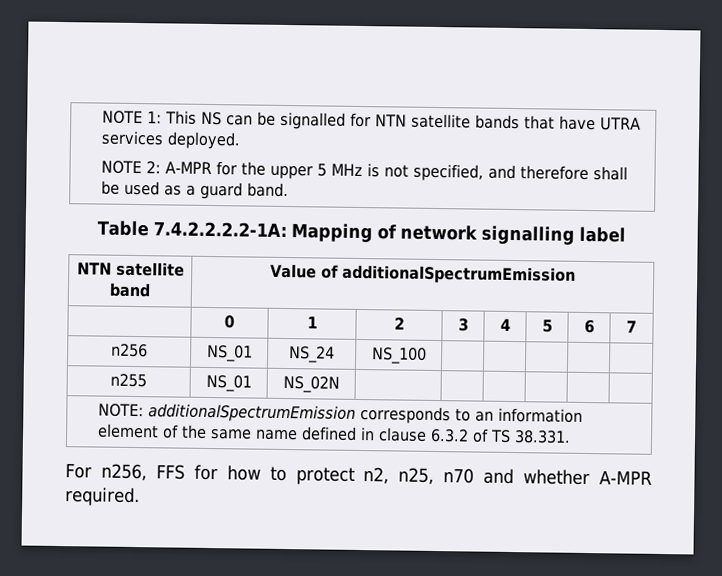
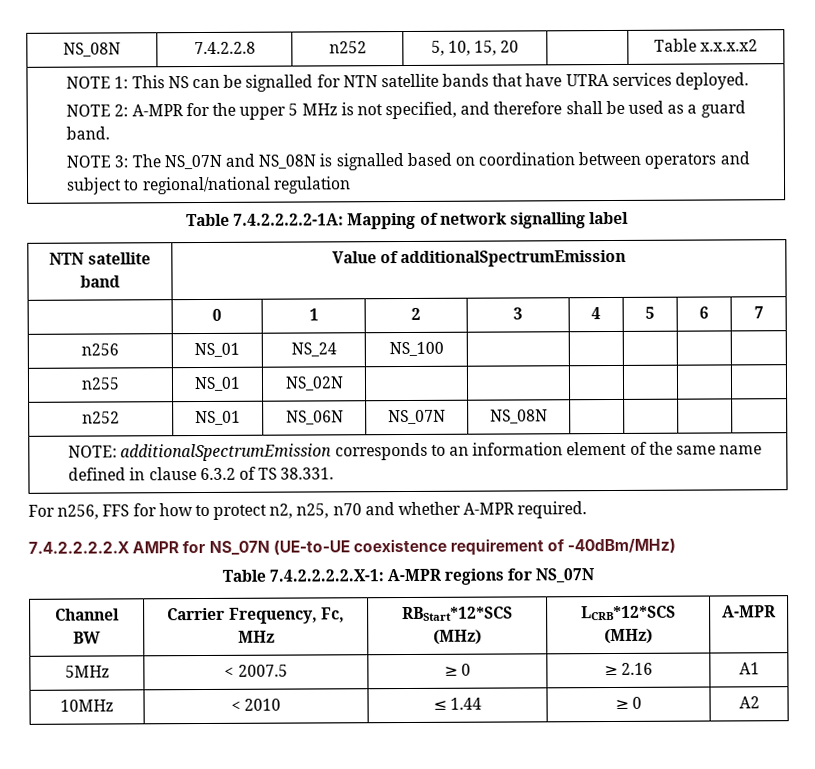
(101, 117) none -> [63,42,121,57] [193,41,256,55] [328,41,367,54] [430,40,520,56] [653,38,759,52] NS_08N | 7.4.2.2.8 | n252 | 5, 10, 15, 20 | | Table x.x.x.x2 //
(289, 190) none -> [66,151,750,171] [66,176,351,195] // NOTE 3: The NS_07N and NS_08N is signalled based on coordination between operators and subject to regional/national regulation
(340, 384) none -> [82,411,120,424] [195,410,241,426] [285,410,344,425] [388,409,446,425] [490,409,548,424] // n252 | NS_01 | NS_06N | NS_07N | NS_08N | | | |
(140, 497) none -> [28,538,677,556] [221,568,595,585] [55,608,120,621] [73,631,101,644] [167,607,345,624] [237,630,275,643] [402,606,514,622] [433,629,483,645] [581,605,676,621] [604,628,653,645] [722,605,777,618] [64,665,110,678] [224,664,288,677] [443,663,472,676] [603,662,654,676] [738,662,760,675] [60,699,114,712] [230,698,282,711] [432,697,483,710] [614,696,643,709] [738,696,760,709] // 7.4.2.2.2.2.X AMPR for NS_07N (UE-to-UE coexistence requirement of -40dBm/MHz) // Table 7.4.2.2.2.2.X-1: A-MPR regions for NS_07N // Channel BW | Carrier Frequency, Fc, MHz | RBStart*12*SCS (MHz) | LCRB*12*SCS (MHz) | A-MPR // 5MHz | < 2007.5 | ≥ 0 | ≥ 2.16 | A1 // 10MHz | < 2010 | ≤ 1.44 | ≥ 0 | A2

